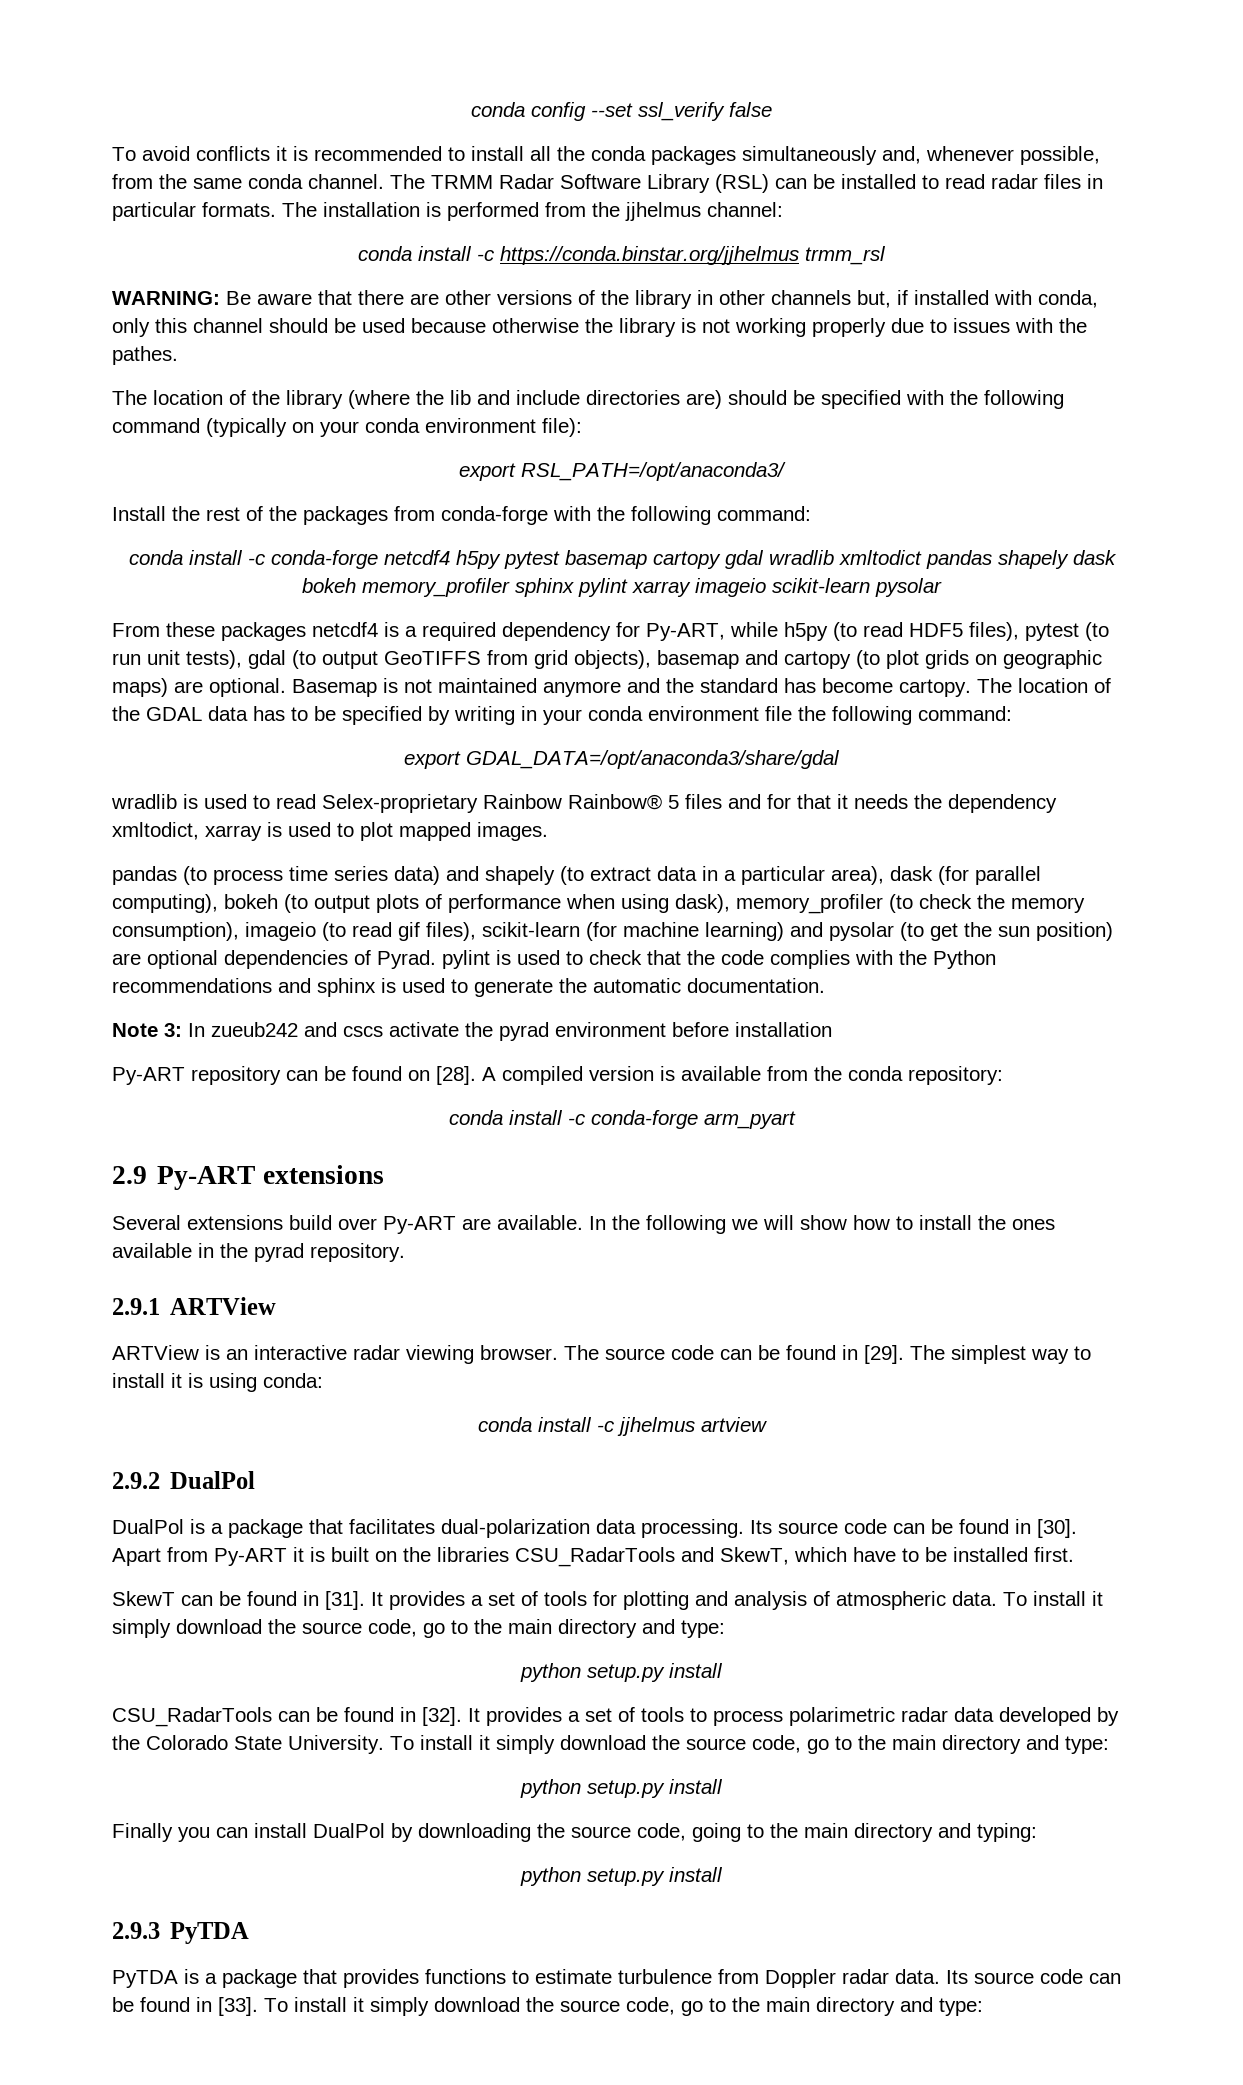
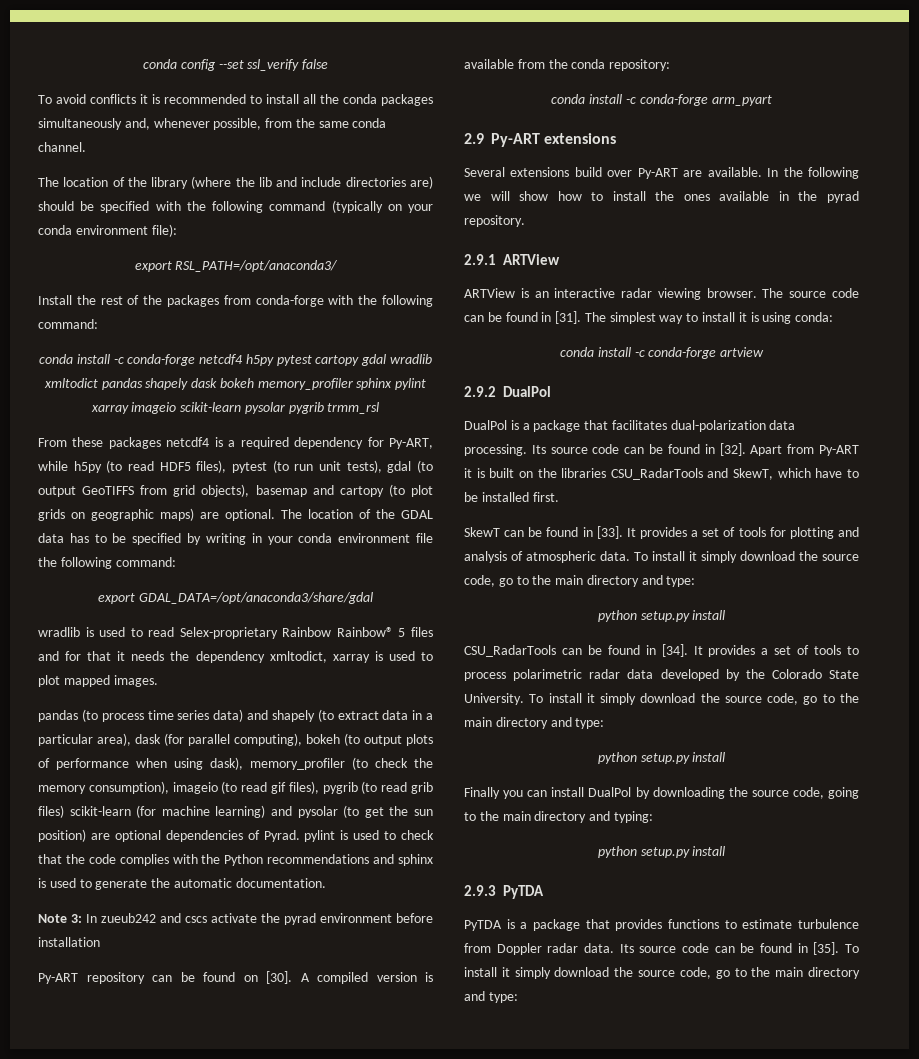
[390,174,1103,193] [112,202,783,221] [358,246,886,265] [112,290,1098,309] [112,318,1087,337] [112,346,178,365] The TRMM Radar Software Library (RSL) can be installed to read radar files in particular formats. The installation is performed from the jjhelmus channel: // conda install -c https://conda.binstar.org/jjhelmus trmm_rsl // WARNING: Be aware that there are other versions of the library in other channels but, if installed with conda, only this channel should be used because otherwise the library is not working properly due to issues with the pathes. -> (86, 147) none
[564,550,647,569] basemap -> (312, 360) none
(942, 587) none -> [288,402,380,414] pygrib trmm_rsl
[292,678,971,697] Basemap is not maintained anymore and the standard has become cartopy. -> (275, 515) none
(476, 931) none -> [322,781,434,794] [38,805,64,818] pygrib (to read grib files)
[436,1066,476,1085] [28]. -> [266,971,292,984] [30].
[864,1345,904,1364] [29]. -> [555,311,582,324] [31].
[616,1417,695,1436] jjhelmus -> [648,347,717,359] conda-forge
[1037,1519,1077,1538] [30]. -> [719,443,746,456] [32].
[325,1591,365,1610] [31]. -> [596,526,623,539] [33].
[422,1707,462,1726] [32]. -> [661,644,688,657] [34].
[218,1997,258,2016] [33]. -> [813,942,840,955] [35].

